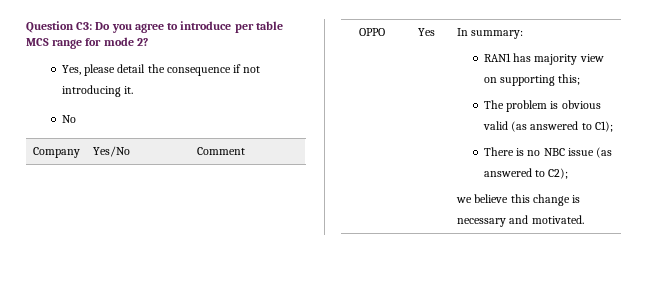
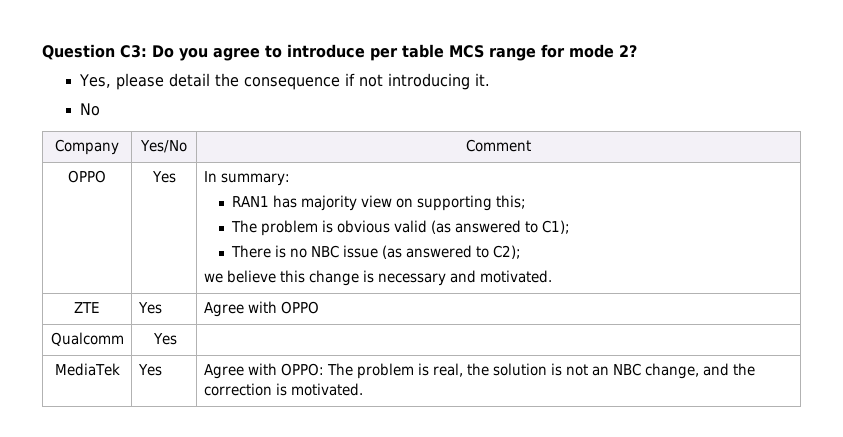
(584, 219) none -> [74,302,100,313] [137,302,162,314] [203,301,319,317] [50,332,124,346] [152,333,177,345] [54,363,120,376] [137,364,162,376] [203,363,755,379] [203,383,363,396] // ZTE | Yes | Agree with OPPO // Qualcomm | Yes | // MediaTek | Yes | Agree with OPPO: The problem is real, the solution is not an NBC change, and the correction is motivated.

